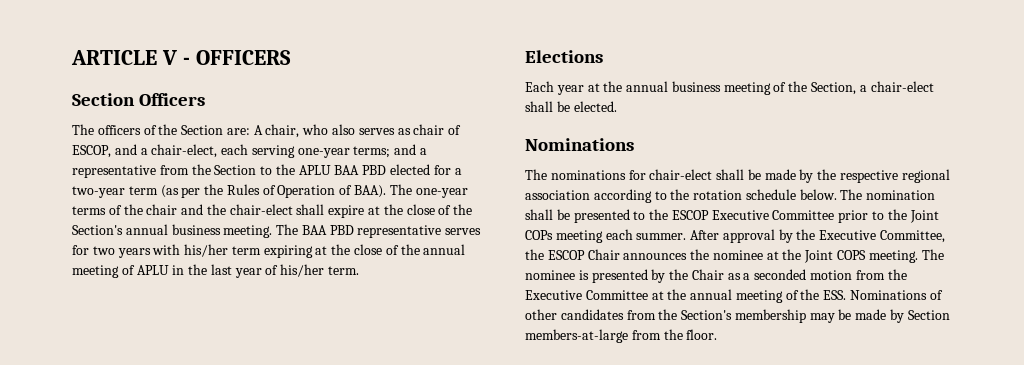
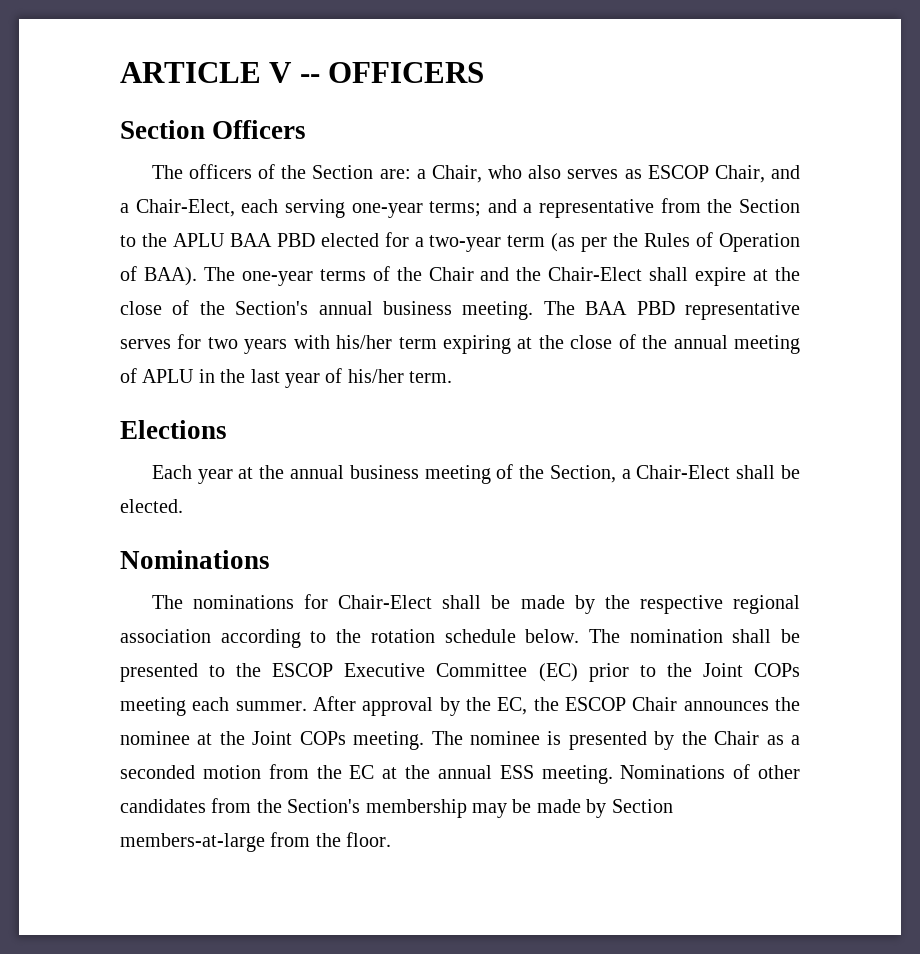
[182,57,190,65] - -> [299,74,320,83] --
[253,124,300,138] A chair, -> [416,165,482,183] a Chair,
[413,124,462,135] [72,144,218,158] chair of ESCOP, and a chair-elect, -> [647,165,800,183] [120,199,235,217] ESCOP Chair, and a Chair-Elect,
[146,204,178,215] chair -> [428,267,474,281] Chair
[229,204,293,215] chair-elect -> [548,267,643,281] Chair-Elect
[870,81,934,92] chair-elect -> [636,465,731,479] Chair-Elect
[649,169,713,180] chair-elect -> [338,595,433,609] Chair-Elect
(835, 215) none -> [538,663,578,682] (EC)
[819,230,946,243] Executive Committee, -> [497,697,528,715] EC,
[837,250,867,260] COPS -> [299,731,346,745] COPs
[525,289,847,303] Executive Committee at the annual meeting of the ESS. -> [349,765,613,784] EC at the annual ESS meeting.

